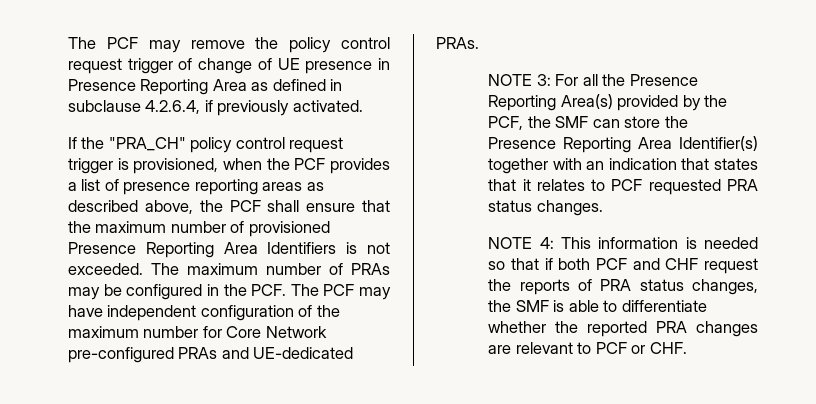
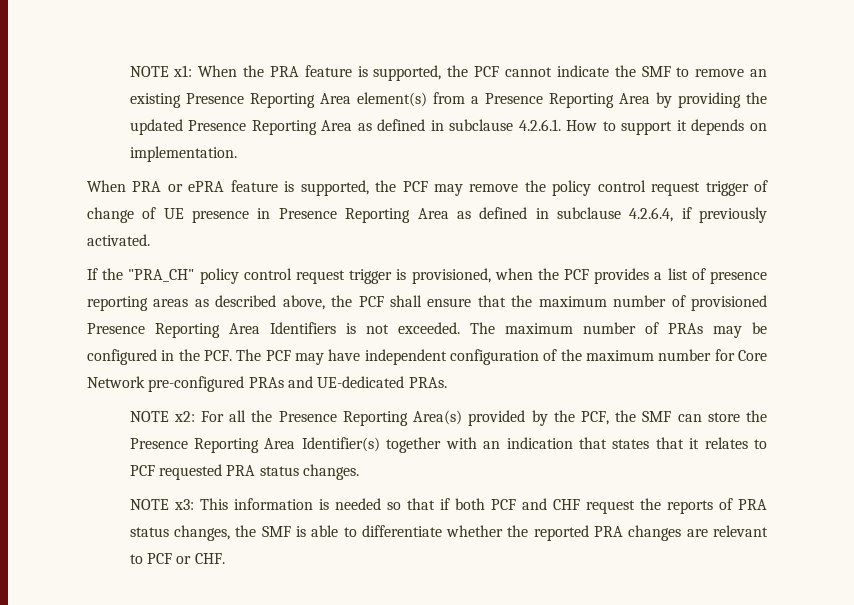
[68,37,96,49] The -> [129,65,768,81] [129,92,767,108] [129,119,768,135] [129,146,237,162] [87,180,397,196] NOTE x1: When the PRA feature is supported, the PCF cannot indicate the SMF to remove an existing Presence Reporting Area element(s) from a Presence Reporting Area by providing the updated Presence Reporting Area as defined in subclause 4.2.6.1. How to support it depends on implementation. // When PRA or ePRA feature is supported, the
[536,74,551,86] 3: -> [173,411,195,422] x2:
[539,237,554,249] 4: -> [173,499,194,510] x3:

